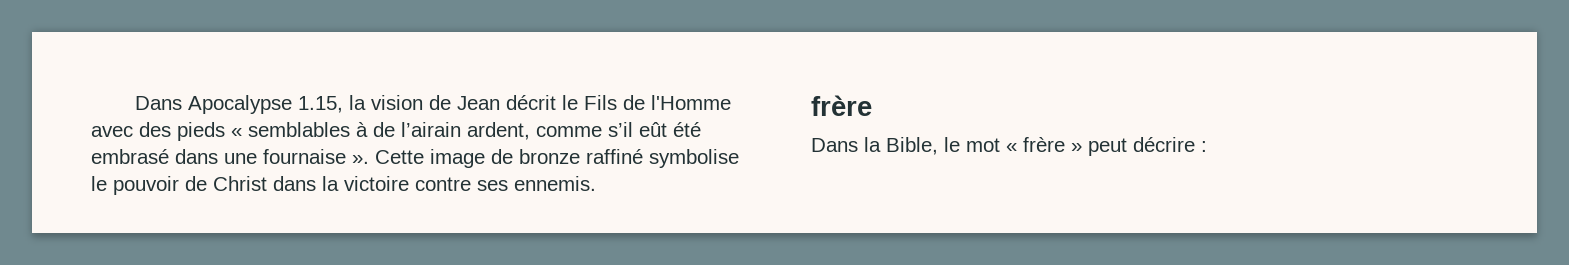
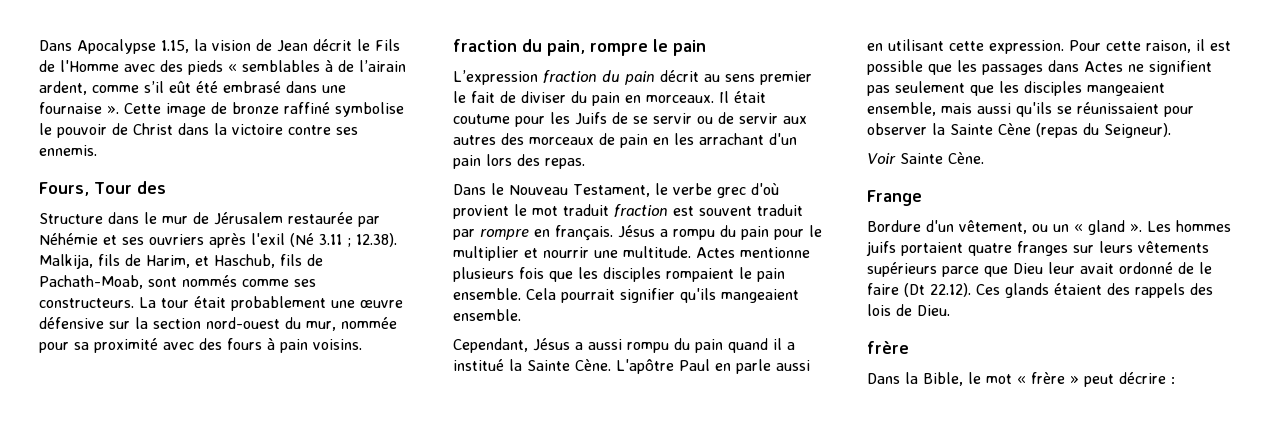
(596, 183) none -> [39,181,166,196] [39,212,380,227] [39,233,397,248] [39,254,323,269] [39,275,316,289] [39,296,403,311] [39,317,397,331] [39,338,362,353] [453,39,706,56] [453,70,812,85] [453,91,766,106] [453,112,807,127] [453,133,797,148] [453,154,585,169] [453,183,779,198] [453,204,803,219] [453,225,822,241] [453,246,810,261] [453,267,785,282] [453,288,799,303] [453,309,521,321] [453,338,795,353] [453,359,810,374] [867,39,1231,54] [867,60,1212,75] [867,81,1165,96] [867,102,1194,117] [867,123,1171,138] [867,152,984,164] [867,190,922,206] [867,220,1231,235] [866,241,1209,256] [867,262,1212,277] [867,283,1213,298] [867,304,950,316] // Fours, Tour des // Structure dans le mur de Jérusalem restaurée par Néhémie et ses ouvriers après l'exil (Né 3.11 ; 12.38). Malkija, fils de Harim, et Haschub, fils de Pachath-Moab, sont nommés comme ses constructeurs. La tour était probablement une œuvre défensive sur la section nord-ouest du mur, nommée pour sa proximité avec des fours à pain voisins. // fraction du pain, rompre le pain // L’expression fraction du pain décrit au sens premier le fait de diviser du pain en morceaux. Il était coutume pour les Juifs de se servir ou de servir aux autres des morceaux de pain en les arrachant d'un pain lors des repas. // Dans le Nouveau Testament, le verbe grec d'où provient le mot traduit fraction est souvent traduit par rompre en français. Jésus a rompu du pain pour le multiplier et nourrir une multitude. Actes mentionne plusieurs fois que les disciples rompaient le pain ensemble. Cela pourrait signifier qu'ils mangeaient ensemble. // Cependant, Jésus a aussi rompu du pain quand il a institué la Sainte Cène. L'apôtre Paul en parle aussi en utilisant cette expression. Pour cette raison, il est possible que les passages dans Actes ne signifient pas seulement que les disciples mangeaient ensemble, mais aussi qu'ils se réunissaient pour observer la Sainte Cène (repas du Seigneur). // Voir Sainte Cène. // Frange // Bordure d'un vêtement, ou un « gland ». Les hommes juifs portaient quatre franges sur leurs vêtements supérieurs parce que Dieu leur avait ordonné de le faire (Dt 22.12). Ces glands étaient des rappels des lois de Dieu.

